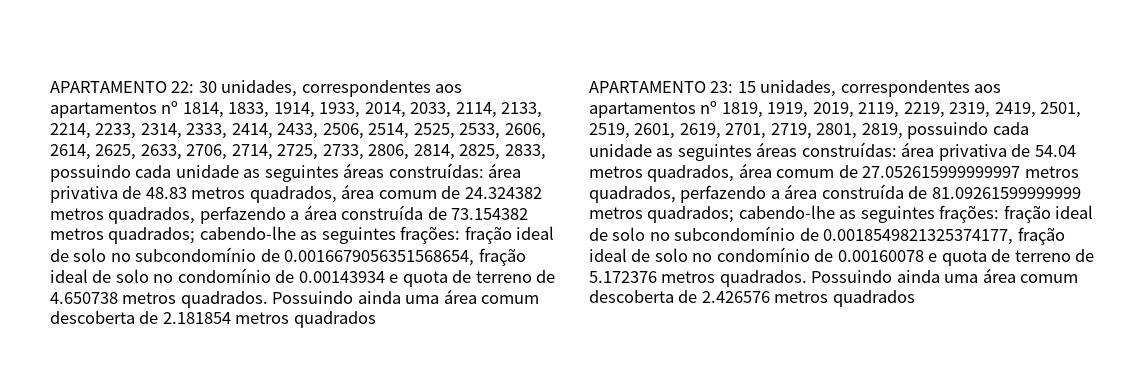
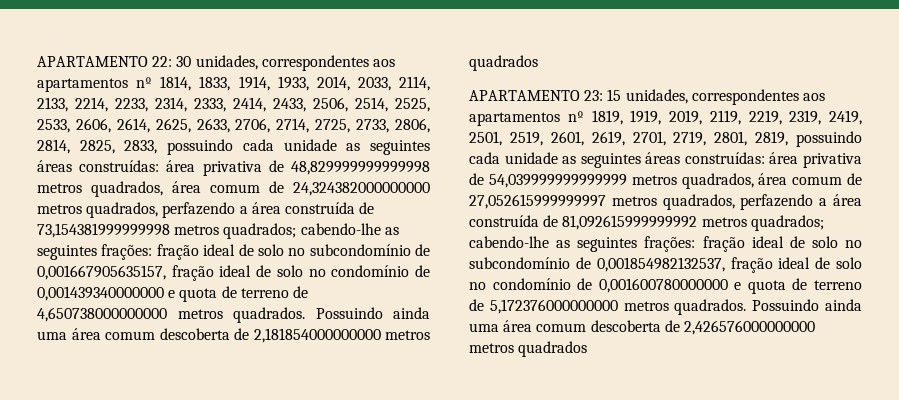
[145,184,542,203] [50,205,529,224] 48.83 metros quadrados, área comum de 24.324382 metros quadrados, perfazendo a área construída de 73.154382 -> [290,161,430,175] [37,181,430,197] [37,202,375,218] [37,223,170,238] 48,829999999999998 metros quadrados, área comum de 24,324382000000000 metros quadrados, perfazendo a área construída de 73,154381999999998
[284,248,526,266] [50,268,556,287] [50,289,540,308] [50,311,231,324] 0.0016679056351568654, fração ideal de solo no condomínio de 0.00143934 e quota de terreno de 4.650738 metros quadrados. Possuindo ainda uma área comum descoberta de 2.181854 -> [37,265,431,281] [37,286,308,302] [37,307,430,323] [37,328,381,343] 0,001667905635157, fração ideal de solo no condomínio de 0,001439340000000 e quota de terreno de 4,650738000000000 metros quadrados. Possuindo ainda uma área comum descoberta de 2,181854000000000
[1034,145,1076,157] [589,163,1079,182] [589,184,1081,203] 54.04 metros quadrados, área comum de 27.052615999999997 metros quadrados, perfazendo a área construída de 81.09261599999999 -> [488,173,862,189] [469,194,862,210] [469,215,698,230] 54,039999999999999 metros quadrados, área comum de 27,052615999999997 metros quadrados, perfazendo a área construída de 81,092615999999992
[823,227,1065,245] [589,247,1095,266] [589,268,1079,287] [589,290,770,303] 0.0018549821325374177, fração ideal de solo no condomínio de 0.00160078 e quota de terreno de 5.172376 metros quadrados. Possuindo ainda uma área comum descoberta de 2.426576 -> [596,257,862,273] [469,278,862,294] [469,299,862,315] [469,320,815,335] 0,001854982132537, fração ideal de solo no condomínio de 0,001600780000000 e quota de terreno de 5,172376000000000 metros quadrados. Possuindo ainda uma área comum descoberta de 2,426576000000000

